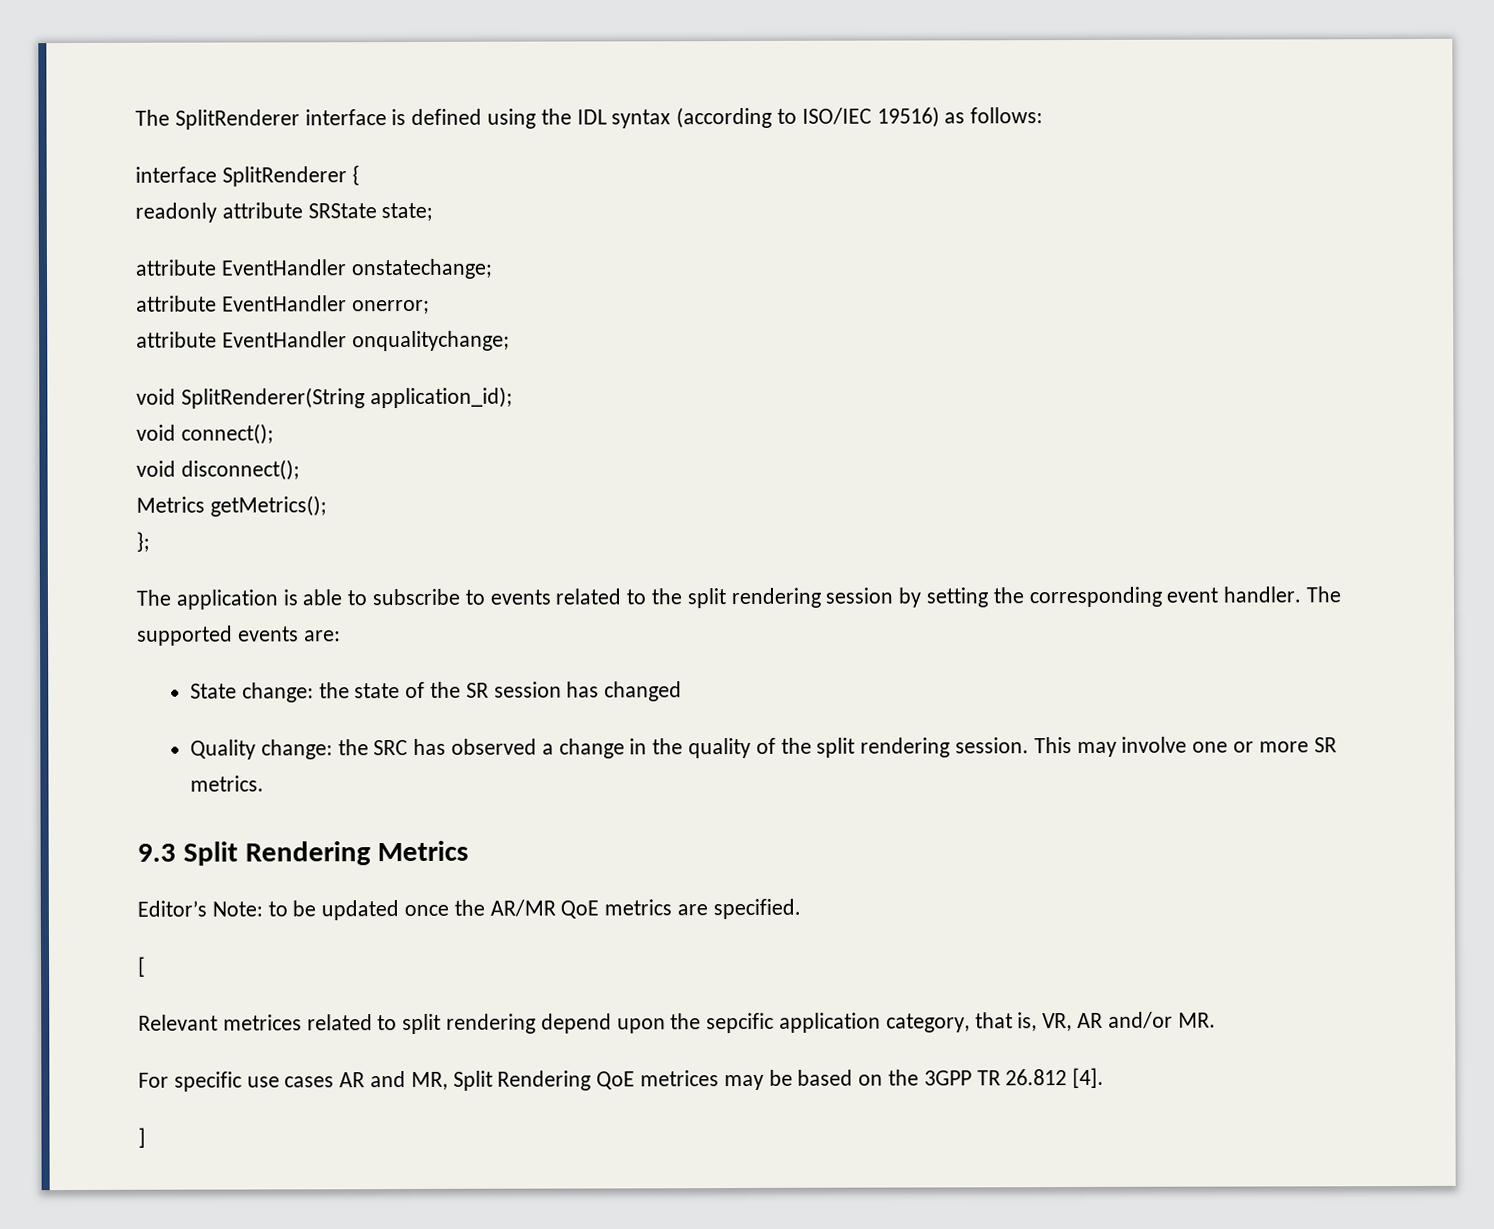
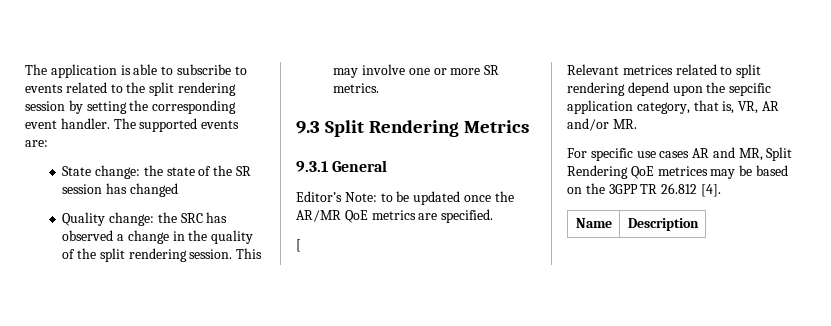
[135,106,1044,130] [135,165,360,187] [135,202,434,223] [135,258,493,280] [136,295,430,315] [136,330,510,352] [136,386,513,409] [136,423,274,445] [136,459,300,481] [136,495,327,517] [136,531,150,552] [136,589,171,606] The SplitRenderer interface is defined using the IDL syntax (according to ISO/IEC 19516) as follows: // interface SplitRenderer { // readonly attribute SRState state; // attribute EventHandler onstatechange; // attribute EventHandler onerror; // attribute EventHandler onqualitychange; // void SplitRenderer(String application_id); // void connect(); // void disconnect(); // Metrics getMetrics(); // }; // The -> [25,64,47,75] The
(470, 851) none -> [296,160,388,172] // 9.3.1 General
[138,1127,146,1148] // ] -> [575,218,612,228] [627,218,699,231] // Name | Description

